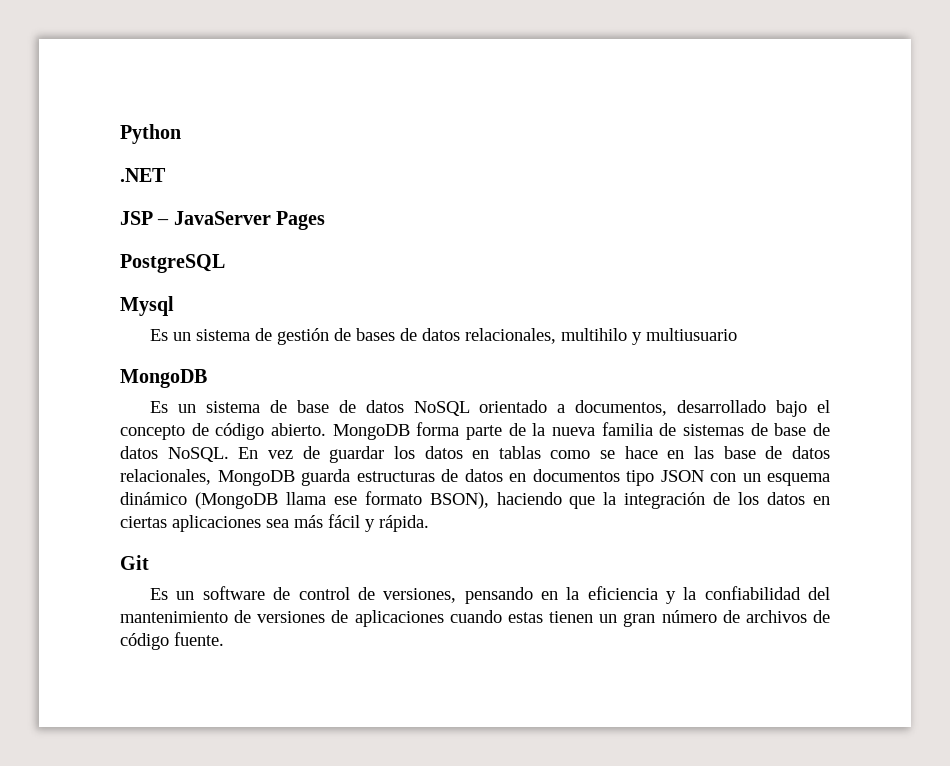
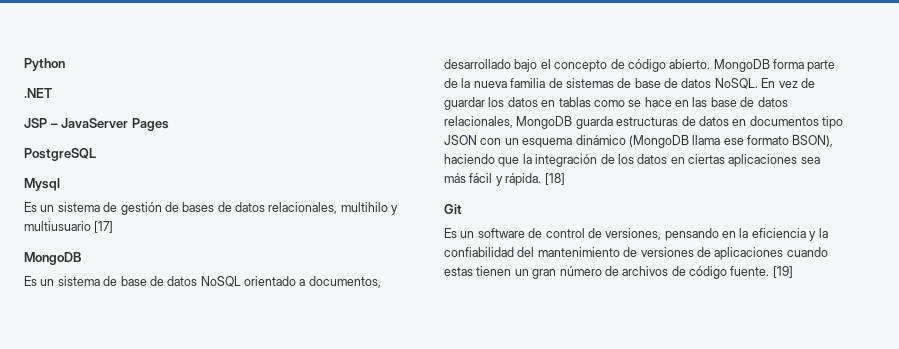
(738, 334) none -> [94,221,114,233] [17]
(429, 523) none -> [544,173,565,185] [18]
(224, 639) none -> [772,266,793,278] [19]

